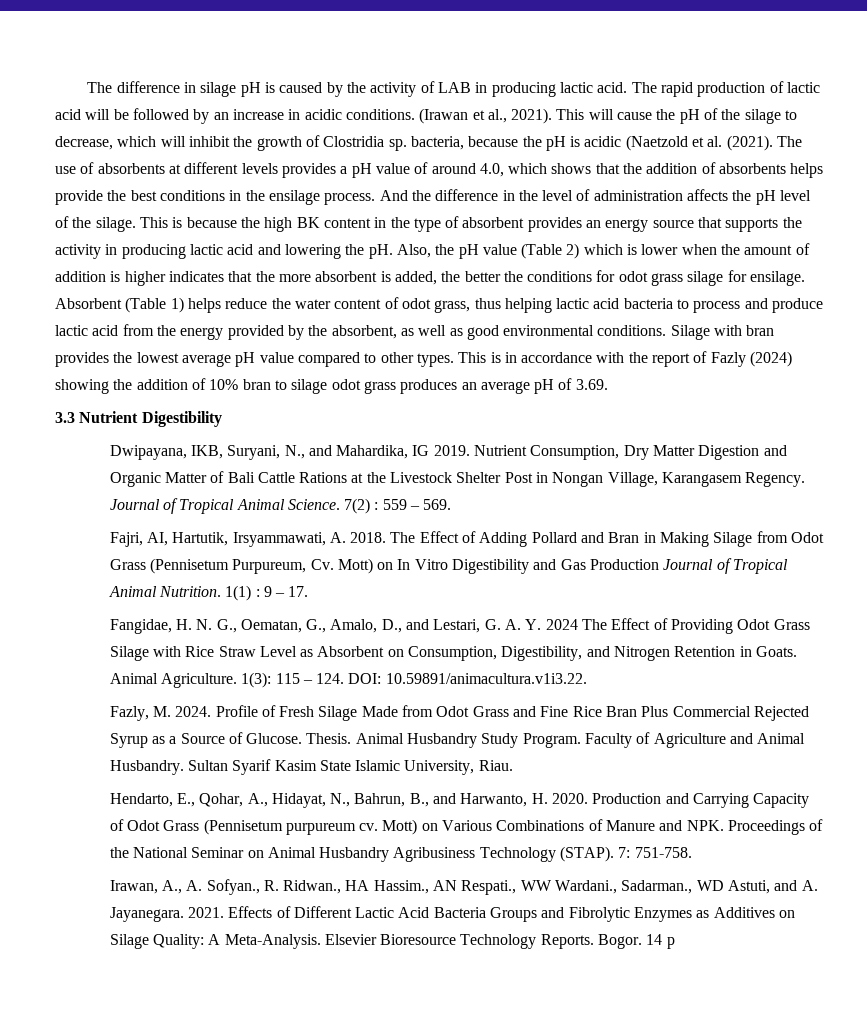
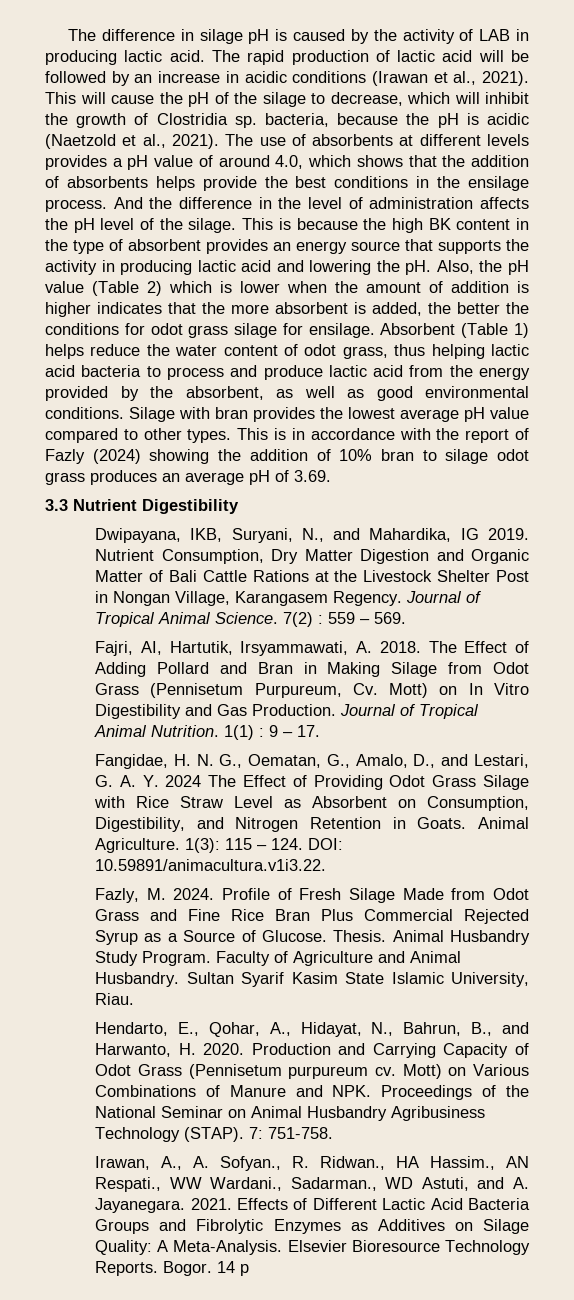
[345,109,415,120] conditions. -> [292,71,367,83] conditions
[707,135,773,151] al. (2021). -> [142,134,219,149] al., 2021).
[590,559,660,570] Production -> [252,704,337,716] Production.

